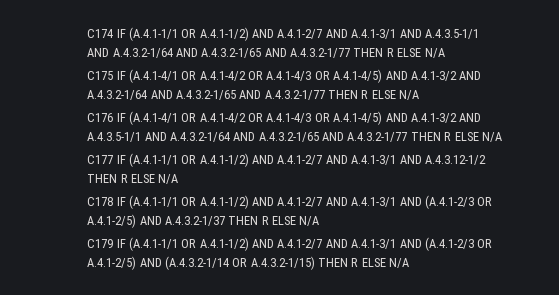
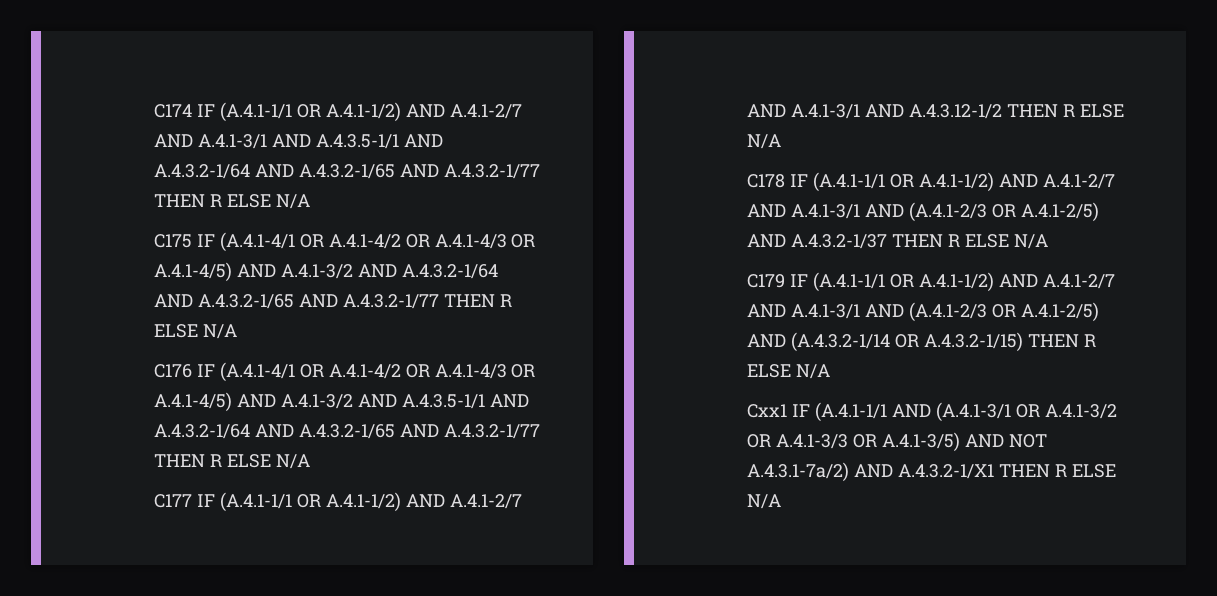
(410, 263) none -> [747,402,1117,422] [747,432,1047,452] [747,462,1116,482] [747,494,782,509] // Cxx1 IF (A.4.1-1/1 AND (A.4.1-3/1 OR A.4.1-3/2 OR A.4.1-3/3 OR A.4.1-3/5) AND NOT A.4.3.1-7a/2) AND A.4.3.2-1/X1 THEN R ELSE N/A

